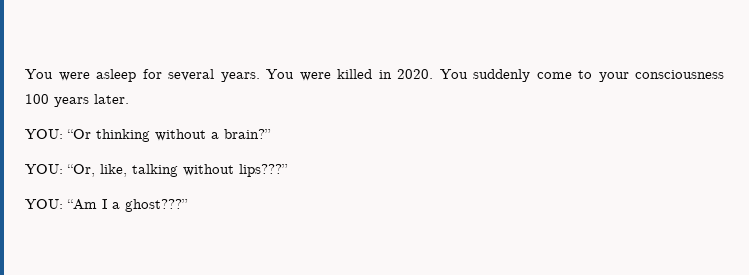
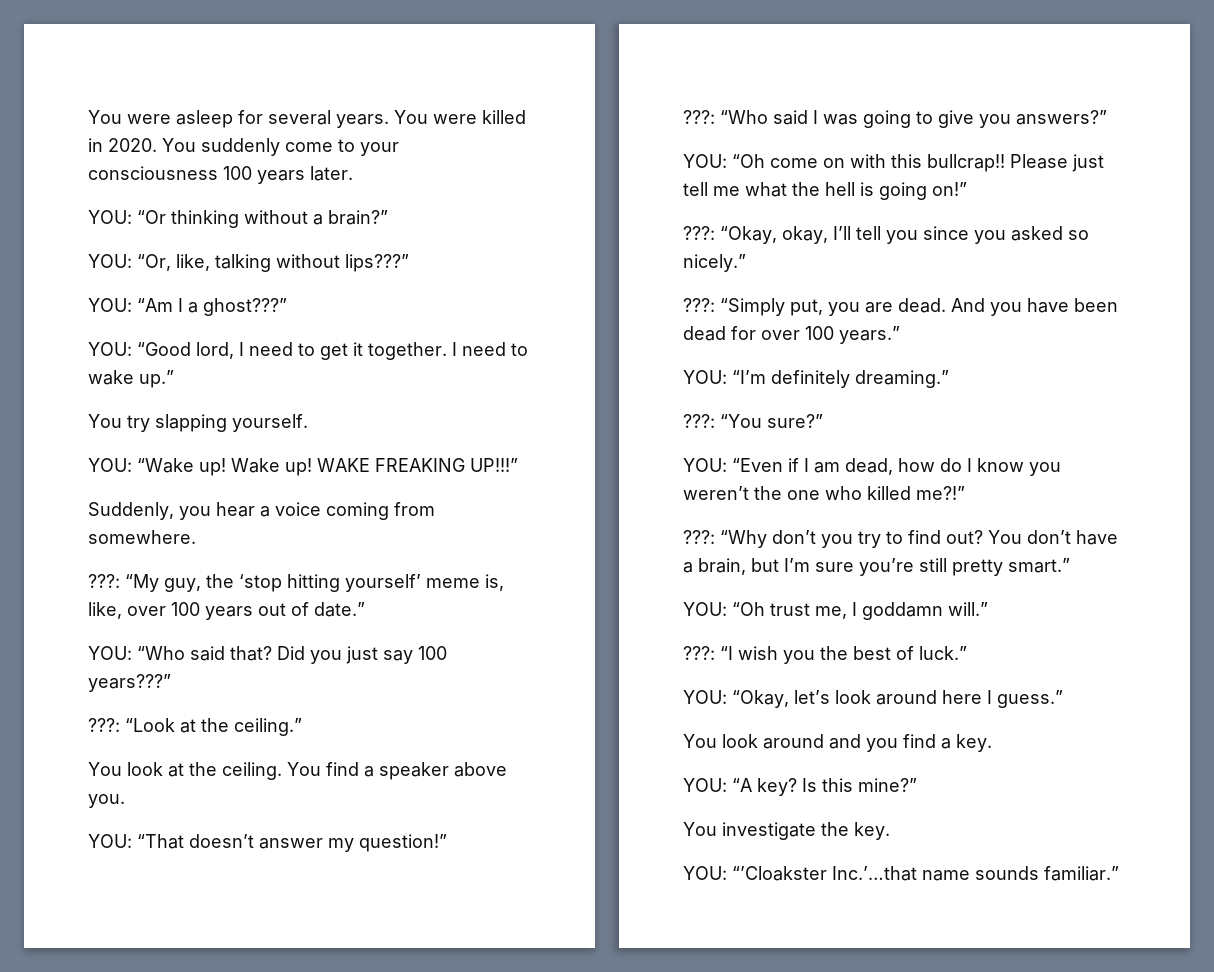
(188, 205) none -> [88,342,528,360] [88,370,174,388] [88,414,308,432] [88,458,518,476] [88,502,435,520] [88,530,196,544] [88,574,504,592] [88,602,365,620] [88,646,447,664] [88,674,171,692] [88,718,302,736] [88,762,507,780] [88,794,125,808] [88,834,447,852] [683,110,1107,128] [683,154,1104,172] [683,182,967,200] [683,226,1089,244] [683,254,746,272] [683,298,1118,316] [683,326,900,344] [683,370,949,388] [683,414,823,428] [683,458,1061,476] [683,486,965,500] [683,530,1118,548] [683,558,1070,576] [683,602,988,620] [683,646,967,664] [683,690,1063,708] [683,734,992,752] [683,778,917,796] [683,822,890,840] [683,866,1119,881] // YOU: “Good lord, I need to get it together. I need to wake up.” // You try slapping yourself. // YOU: “Wake up! Wake up! WAKE FREAKING UP!!!” // Suddenly, you hear a voice coming from somewhere. // ???: “My guy, the ‘stop hitting yourself’ meme is, like, over 100 years out of date.” // YOU: “Who said that? Did you just say 100 years???” // ???: “Look at the ceiling.” // You look at the ceiling. You find a speaker above you. // YOU: “That doesn’t answer my question!” // ???: “Who said I was going to give you answers?” // YOU: “Oh come on with this bullcrap!! Please just tell me what the hell is going on!” // ???: “Okay, okay, I’ll tell you since you asked so nicely.” // ???: “Simply put, you are dead. And you have been dead for over 100 years.” // YOU: “I’m definitely dreaming.” // ???: “You sure?” // YOU: “Even if I am dead, how do I know you weren’t the one who killed me?!” // ???: “Why don’t you try to find out? You don’t have a brain, but I’m sure you’re still pretty smart.” // YOU: “Oh trust me, I goddamn will.” // ???: “I wish you the best of luck.” // YOU: “Okay, let’s look around here I guess.” // You look around and you find a key. // YOU: “A key? Is this mine?” // You investigate the key. // YOU: “’Cloakster Inc.’…that name sounds familiar.”

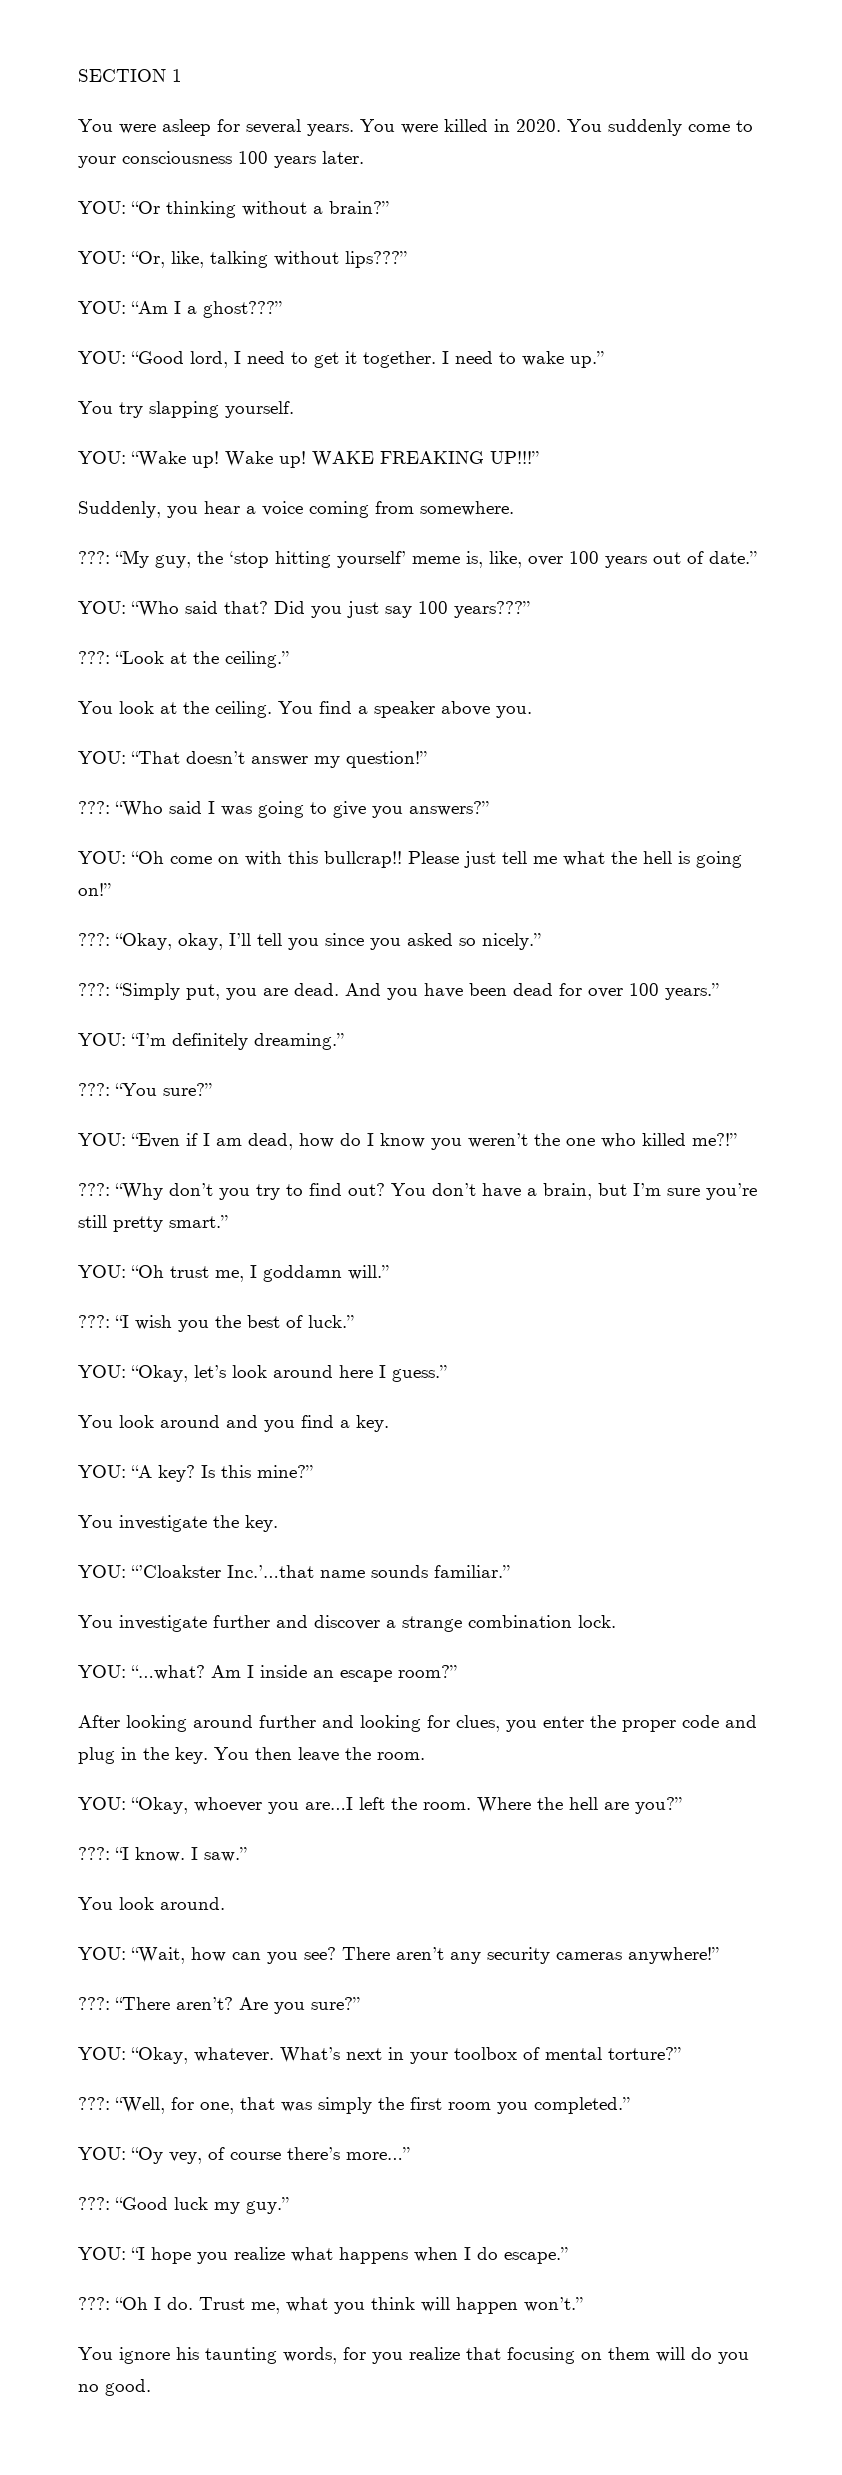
(88, 117) none -> [78,69,182,82] SECTION 1 //
(1119, 873) none -> [78,1615,616,1632] [78,1665,457,1682] [78,1715,757,1732] [78,1747,425,1764] [78,1797,682,1814] [78,1847,247,1862] [78,1897,225,1910] [78,1947,719,1964] [78,1997,360,2014] [78,2047,681,2064] [78,2097,630,2114] [78,2147,410,2164] [78,2197,289,2214] [78,2247,568,2264] [78,2297,583,2314] [78,2347,749,2364] [78,2379,151,2396] // You investigate further and discover a strange combination lock. // YOU: “…what? Am I inside an escape room?” // After looking around further and looking for clues, you enter the proper code and plug in the key. You then leave the room. // YOU: “Okay, whoever you are…I left the room. Where the hell are you?” // ???: “I know. I saw.” // You look around. // YOU: “Wait, how can you see? There aren’t any security cameras anywhere!” // ???: “There aren’t? Are you sure?” // YOU: “Okay, whatever. What’s next in your toolbox of mental torture?” // ???: “Well, for one, that was simply the first room you completed.” // YOU: “Oy vey, of course there’s more…” // ???: “Good luck my guy.” // YOU: “I hope you realize what happens when I do escape.” // ???: “Oh I do. Trust me, what you think will happen won’t.” // You ignore his taunting words, for you realize that focusing on them will do you no good.

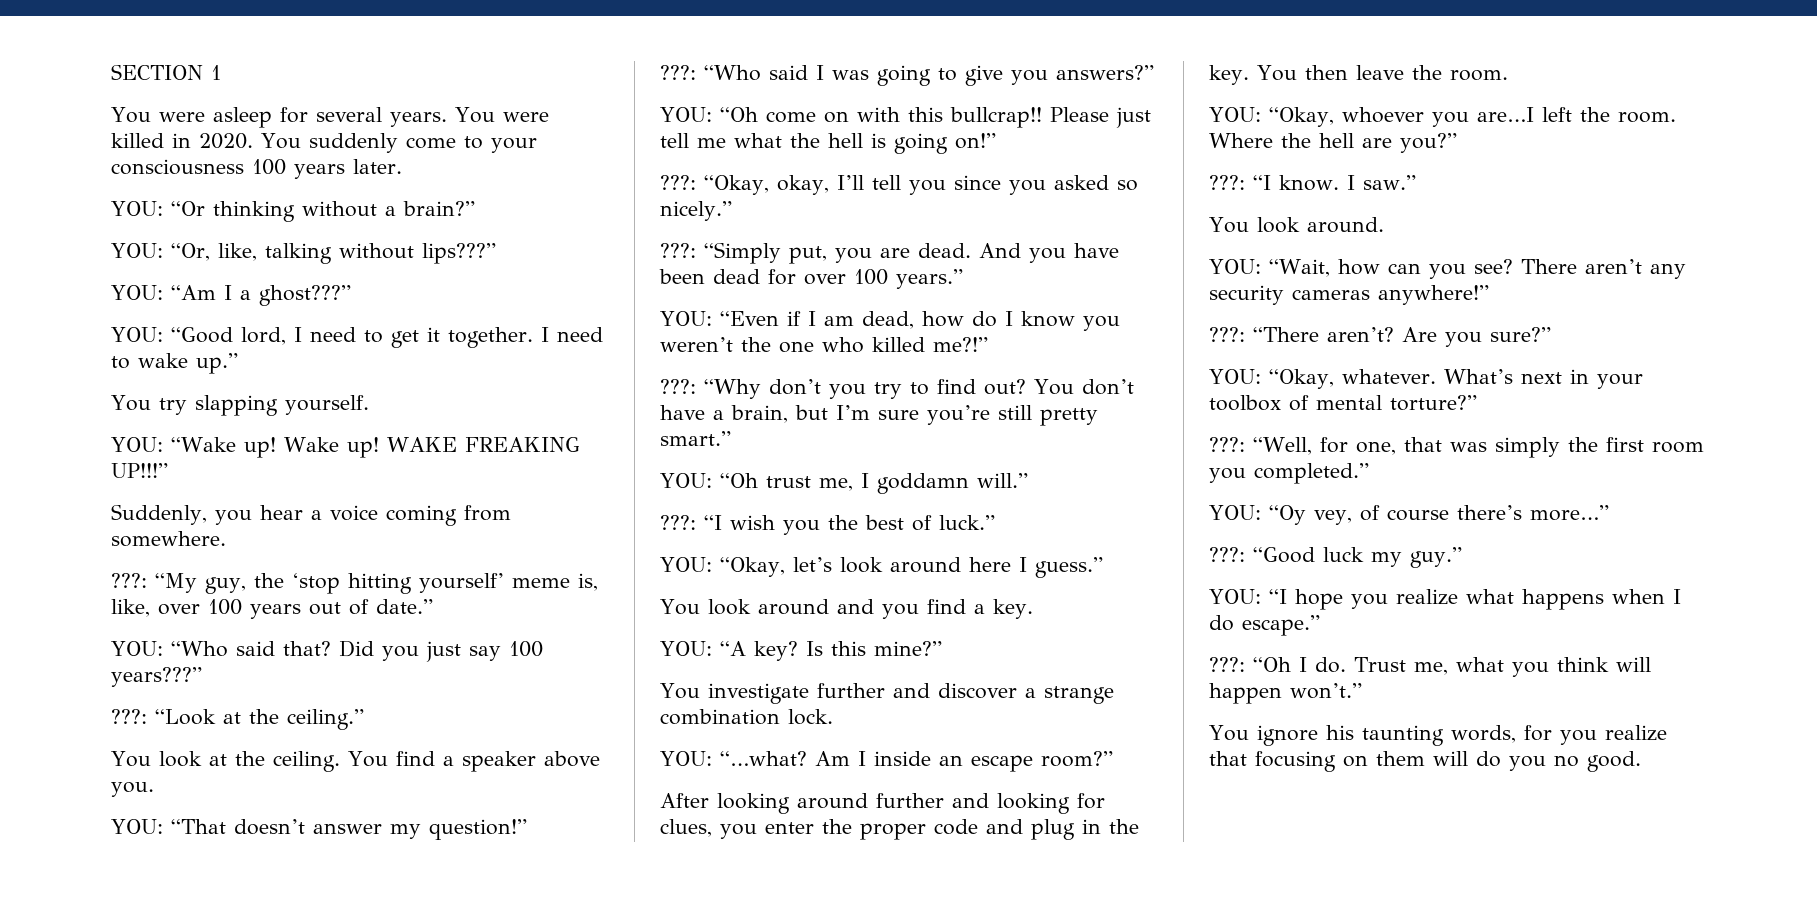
[78,1033,344,1050] [78,1083,212,1096] // YOU: “I’m definitely dreaming.” // ???: “You sure?” -> (963, 279) none
[78,1515,278,1532] [78,1565,510,1578] // You investigate the key. // YOU: “’Cloakster Inc.’…that name sounds familiar.” -> (942, 648) none

